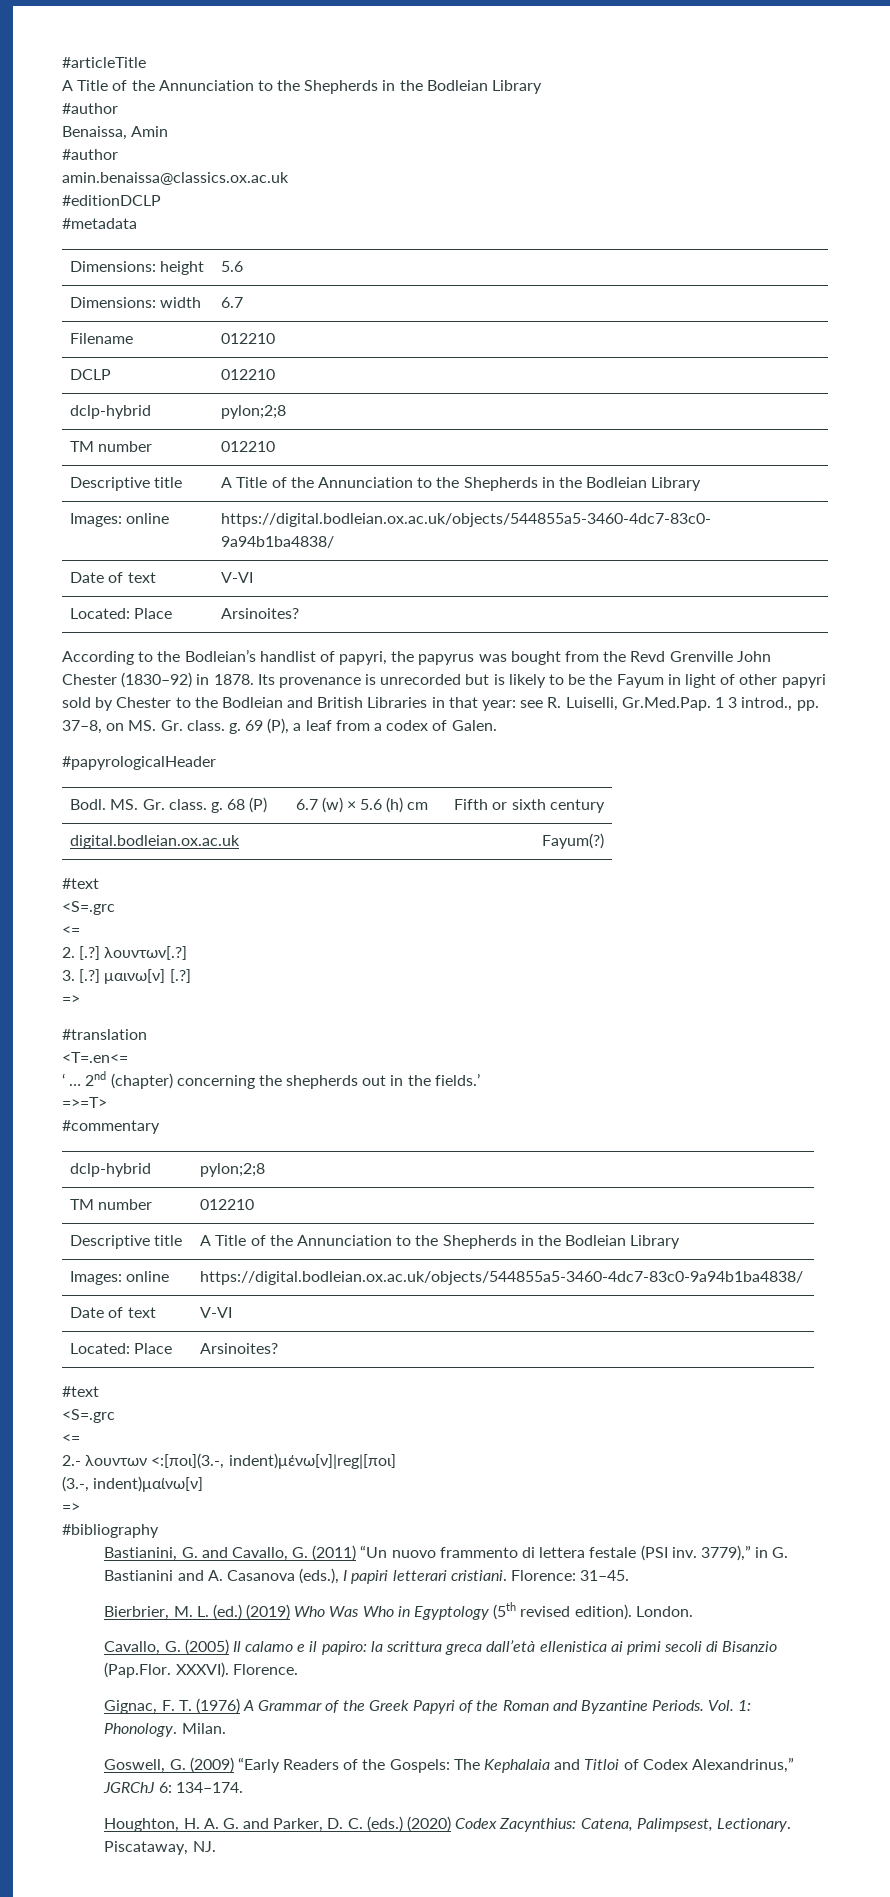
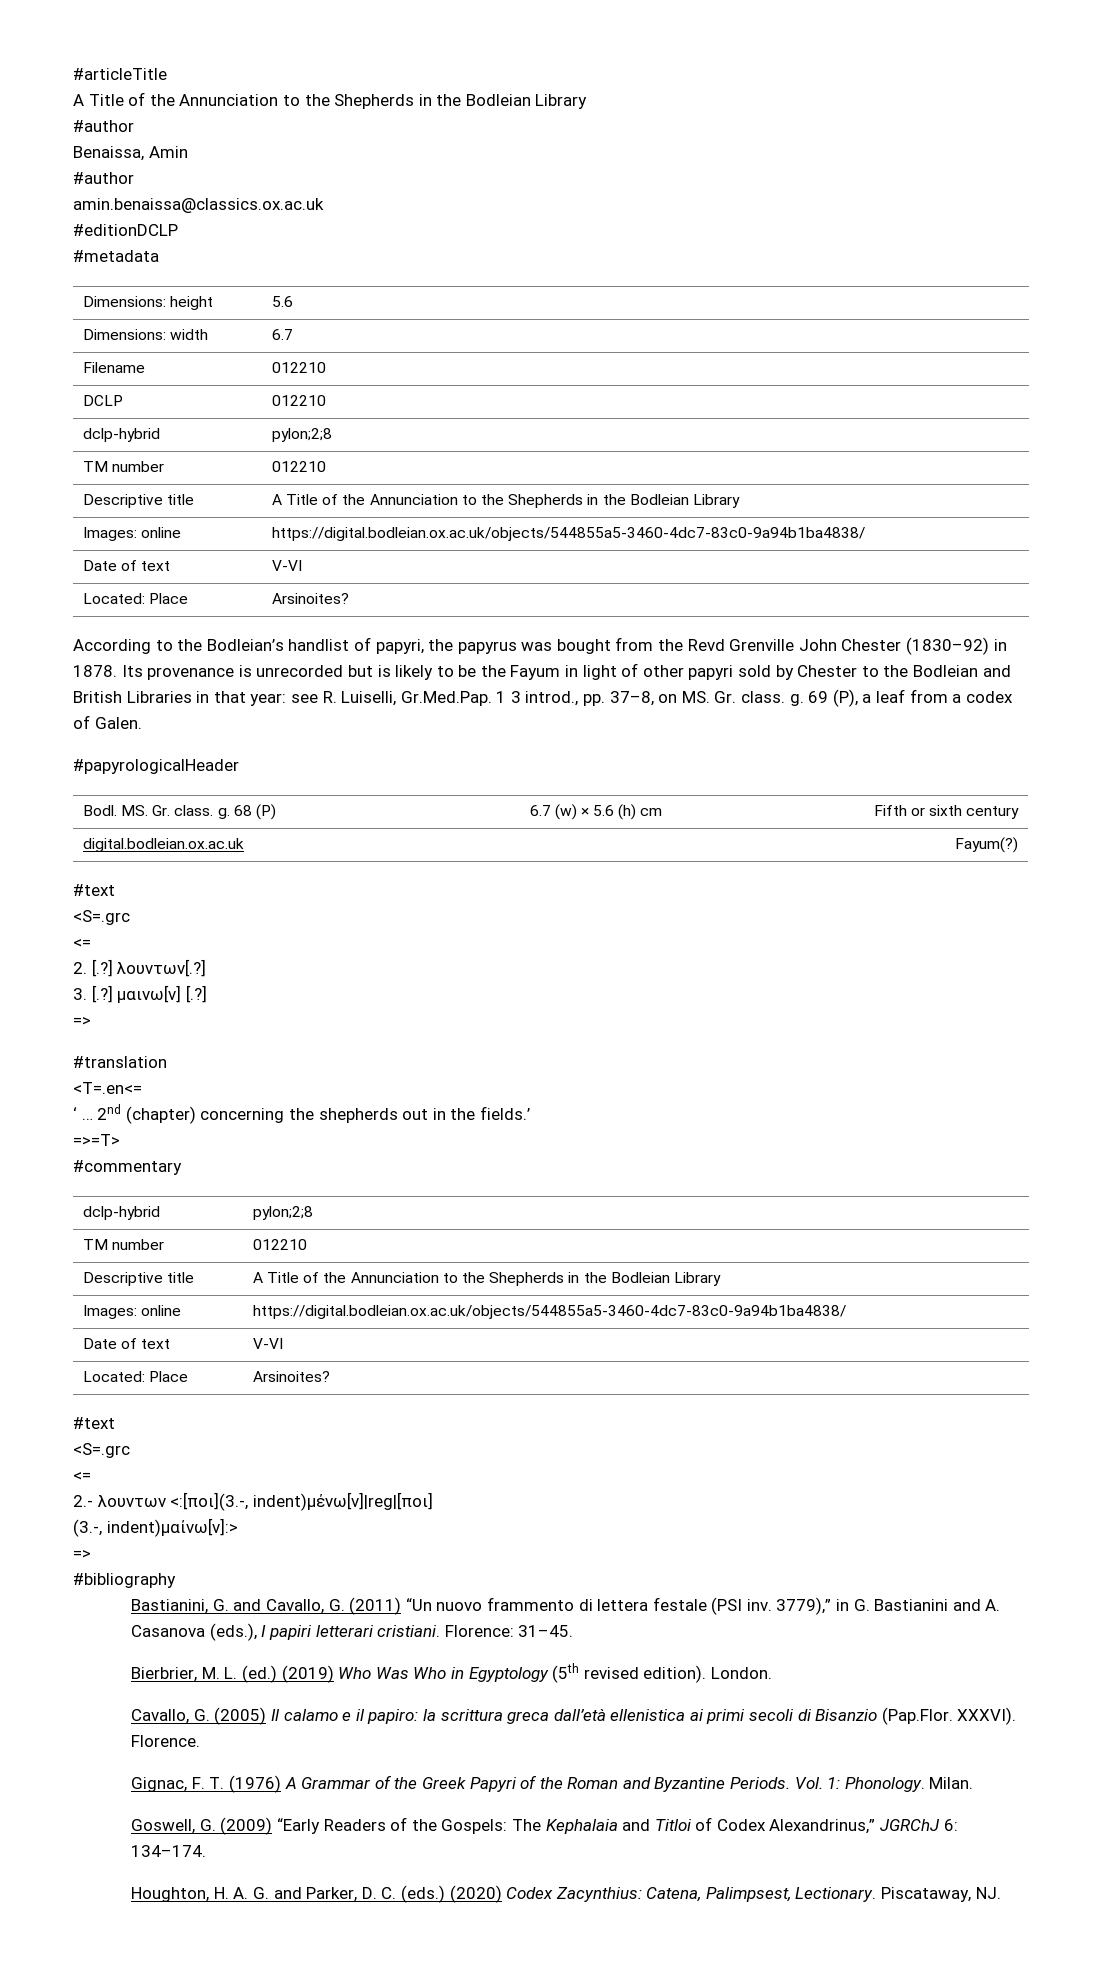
[93,1476,204,1492] indent)μαίνω[ν] -> [106,1518,238,1537] indent)μαίνω[ν]:>

